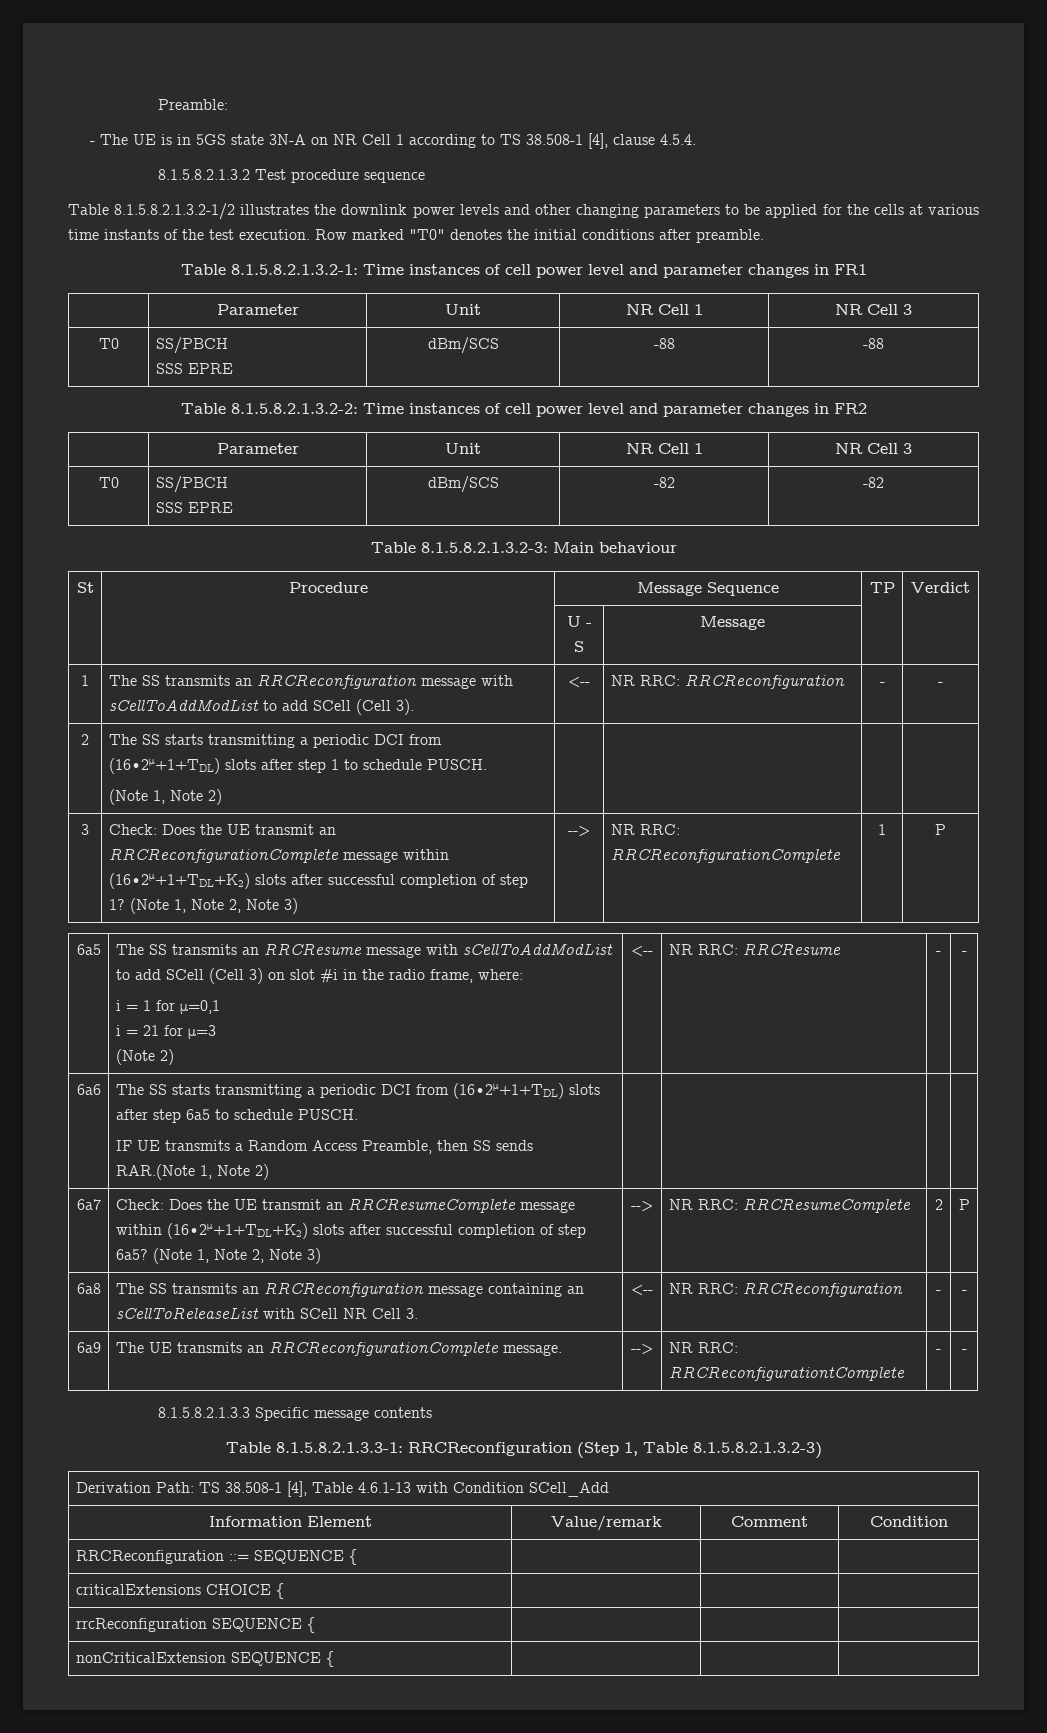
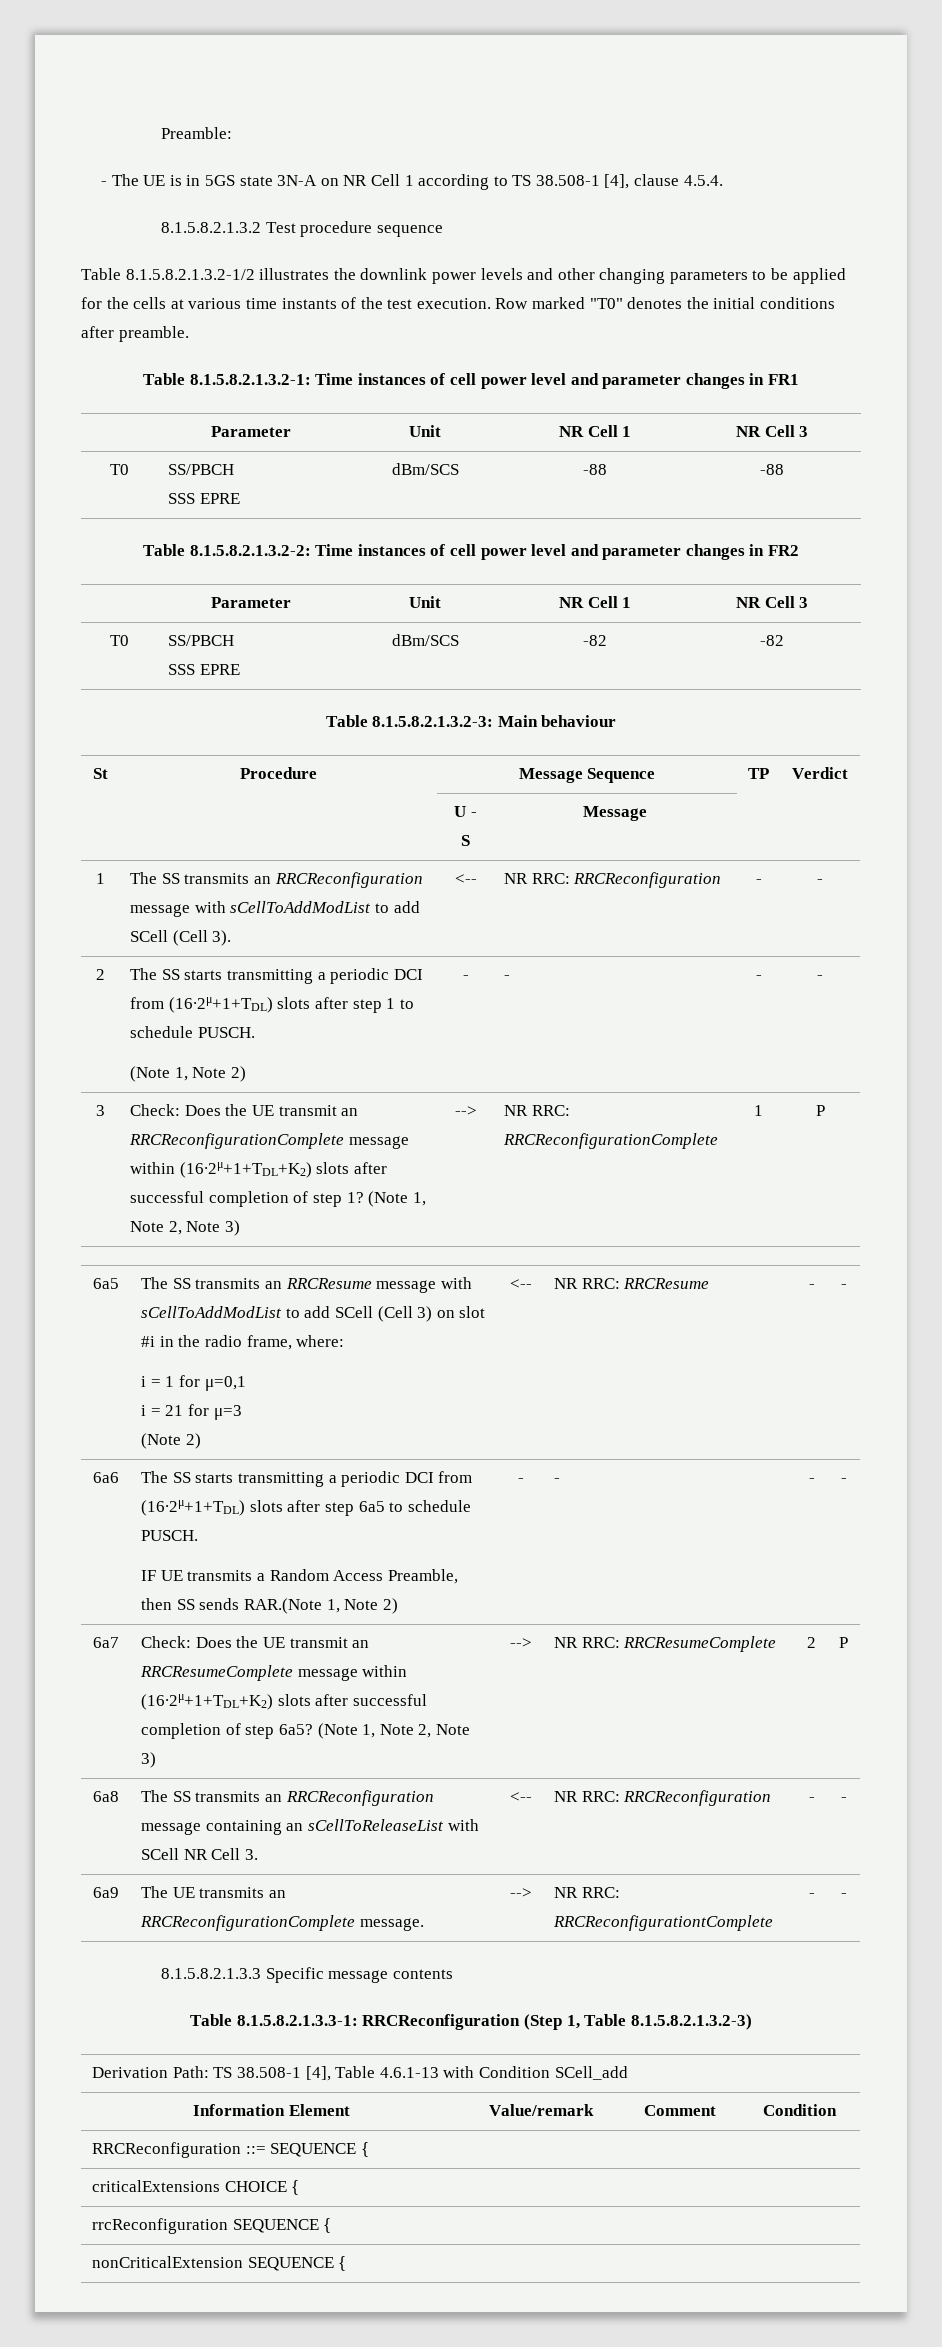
(222, 797) | | | -> [462,975,469,980] [504,975,511,980] [755,975,762,980] [817,975,823,980] - | - | - | -
(269, 1172) | | | -> [517,1478,524,1483] [554,1478,561,1483] [808,1478,815,1483] [840,1478,847,1483] - | - | - | -
[528,1482,609,1497] SCell_Add -> [554,2066,628,2080] SCell_add

